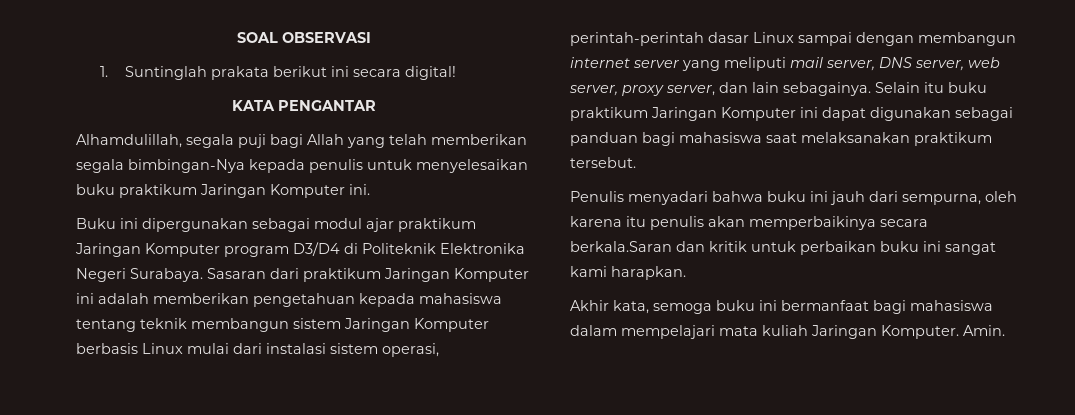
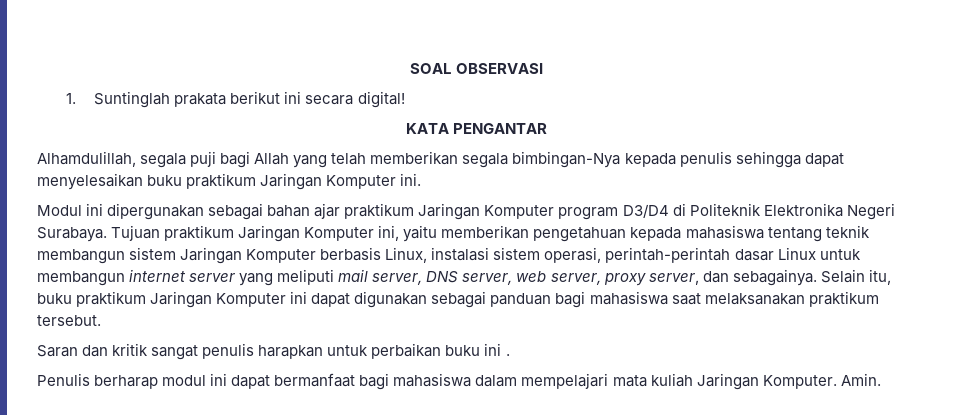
[367,159,412,170] untuk -> [735,151,844,168] sehingga dapat
[76,218,116,229] Buku -> [37,205,82,216] Modul
[314,218,362,229] modul -> [267,205,311,217] bahan
[207,268,529,282] [76,293,149,304] Sasaran dari praktikum Jaringan Komputer ini adalah -> [111,225,438,242] Tujuan praktikum Jaringan Komputer ini, yaitu
[142,343,262,354] Linux mulai dari -> [385,247,428,263] Linux,
[798,32,914,46] sampai dengan -> [819,249,861,260] untuk
[752,82,779,93] lain -> (729, 277) none
[924,82,944,93] itu -> [868,269,891,285] itu,
[570,191,1017,205] [570,216,928,230] [570,241,996,255] [570,266,686,280] [570,300,777,314] Penulis menyadari bahwa buku ini jauh dari sempurna, oleh karena itu penulis akan memperbaikinya secara berkala.Saran dan kritik untuk perbaikan buku ini sangat kami harapkan. // Akhir kata, semoga buku ini -> [37,343,510,360] [37,373,271,389] Saran dan kritik sangat penulis harapkan untuk perbaikan buku ini . // Penulis berharap modul ini dapat

